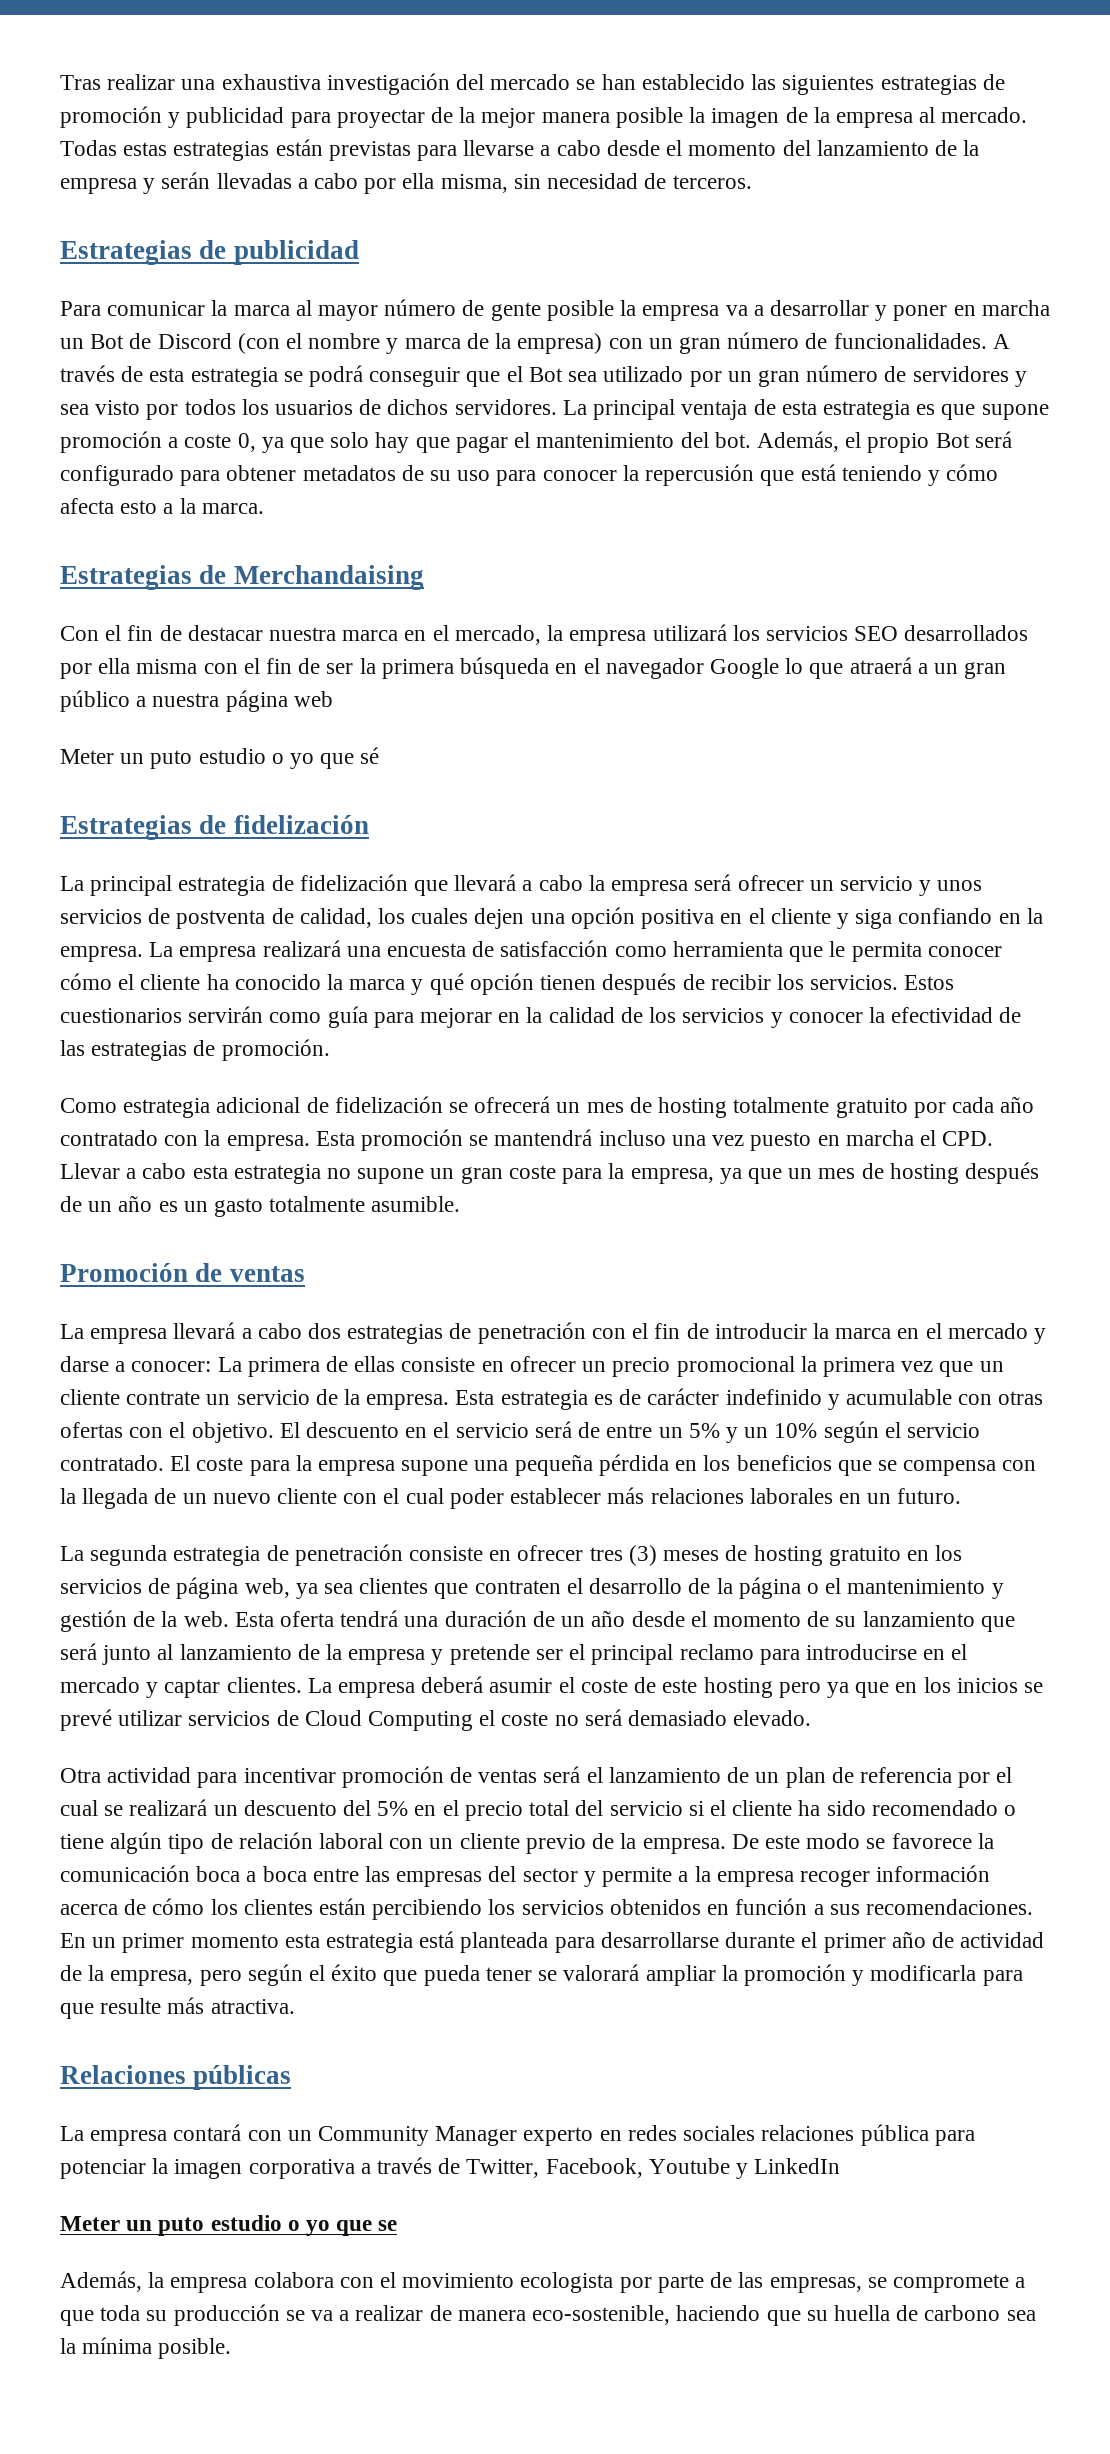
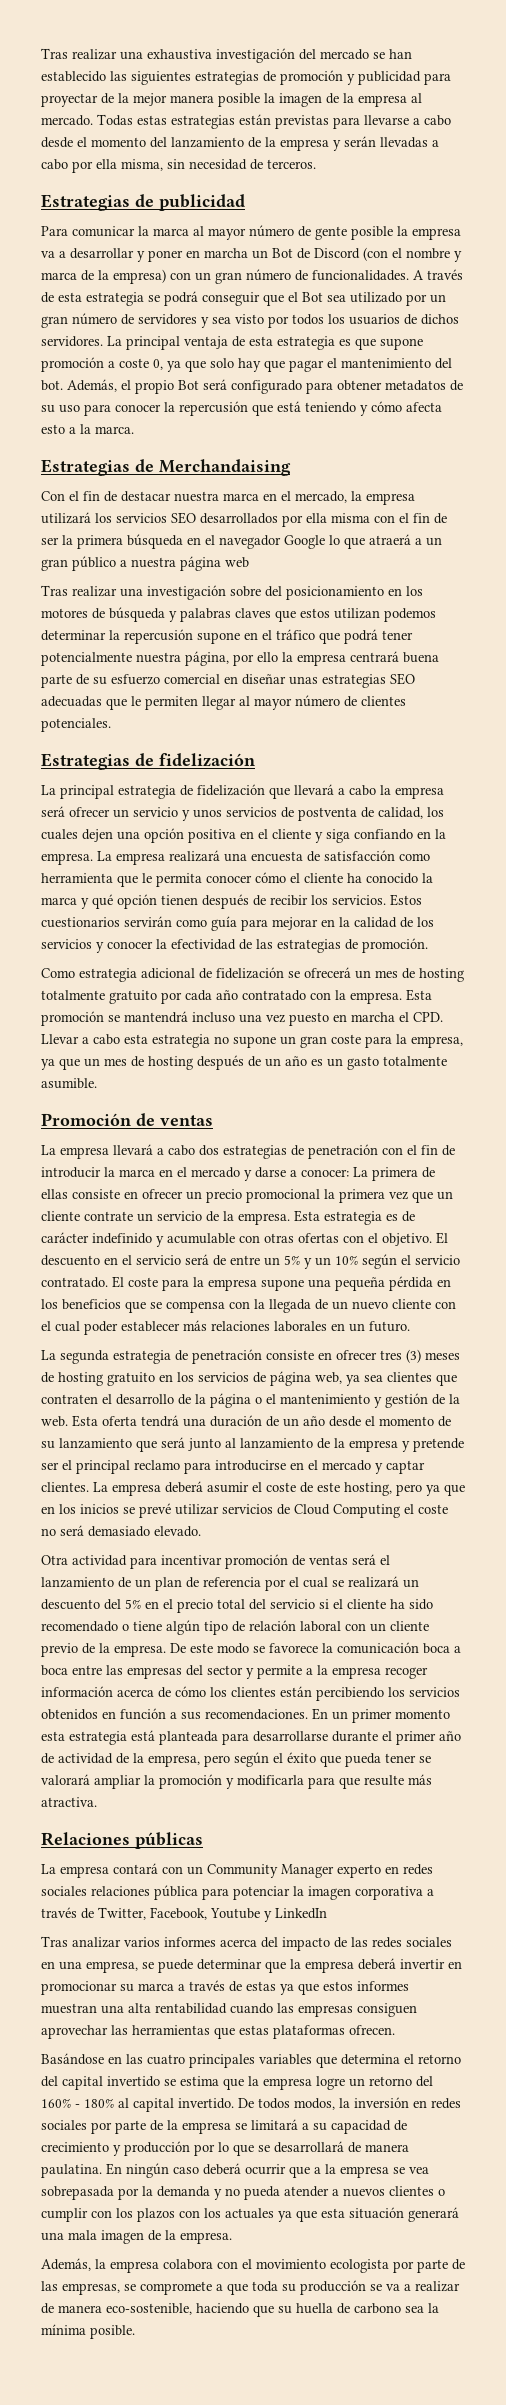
[60,747,380,769] Meter un puto estudio o yo que sé -> [41,585,423,600] [41,607,436,622] [41,629,413,644] [41,651,439,666] [41,673,415,688] [41,695,406,710] [41,718,111,732] Tras realizar una investigación sobre del posicionamiento en los motores de búsqueda y palabras claves que estos utilizan podemos determinar la repercusión supone en el tráfico que podrá tener potencialmente nuestra página, por ello la empresa centrará buena parte de su esfuerzo comercial en diseñar unas estrategias SEO adecuadas que le permiten llegar al mayor número de clientes potenciales.
[703,1677,773,1698] hosting -> [344,1482,392,1496] hosting,
[60,2215,398,2236] Meter un puto estudio o yo que se -> [41,1936,452,1951] [41,1958,462,1973] [41,1980,409,1995] [41,2003,417,2017] [41,2025,395,2039] [41,2053,461,2068] [41,2076,433,2090] [41,2097,461,2112] [41,2119,407,2134] [41,2141,409,2156] [41,2163,429,2178] [41,2186,445,2200] [41,2207,459,2222] [41,2230,232,2244] Tras analizar varios informes acerca del impacto de las redes sociales en una empresa, se puede determinar que la empresa deberá invertir en promocionar su marca a través de estas ya que estos informes muestran una alta rentabilidad cuando las empresas consiguen aprovechar las herramientas que estas plataformas ofrecen. // Basándose en las cuatro principales variables que determina el retorno del capital invertido se estima que la empresa logre un retorno del 160% - 180% al capital invertido. De todos modos, la inversión en redes sociales por parte de la empresa se limitará a su capacidad de crecimiento y producción por lo que se desarrollará de manera paulatina. En ningún caso deberá ocurrir que a la empresa se vea sobrepasada por la demanda y no pueda atender a nuevos clientes o cumplir con los plazos con los actuales ya que esta situación generará una mala imagen de la empresa.

